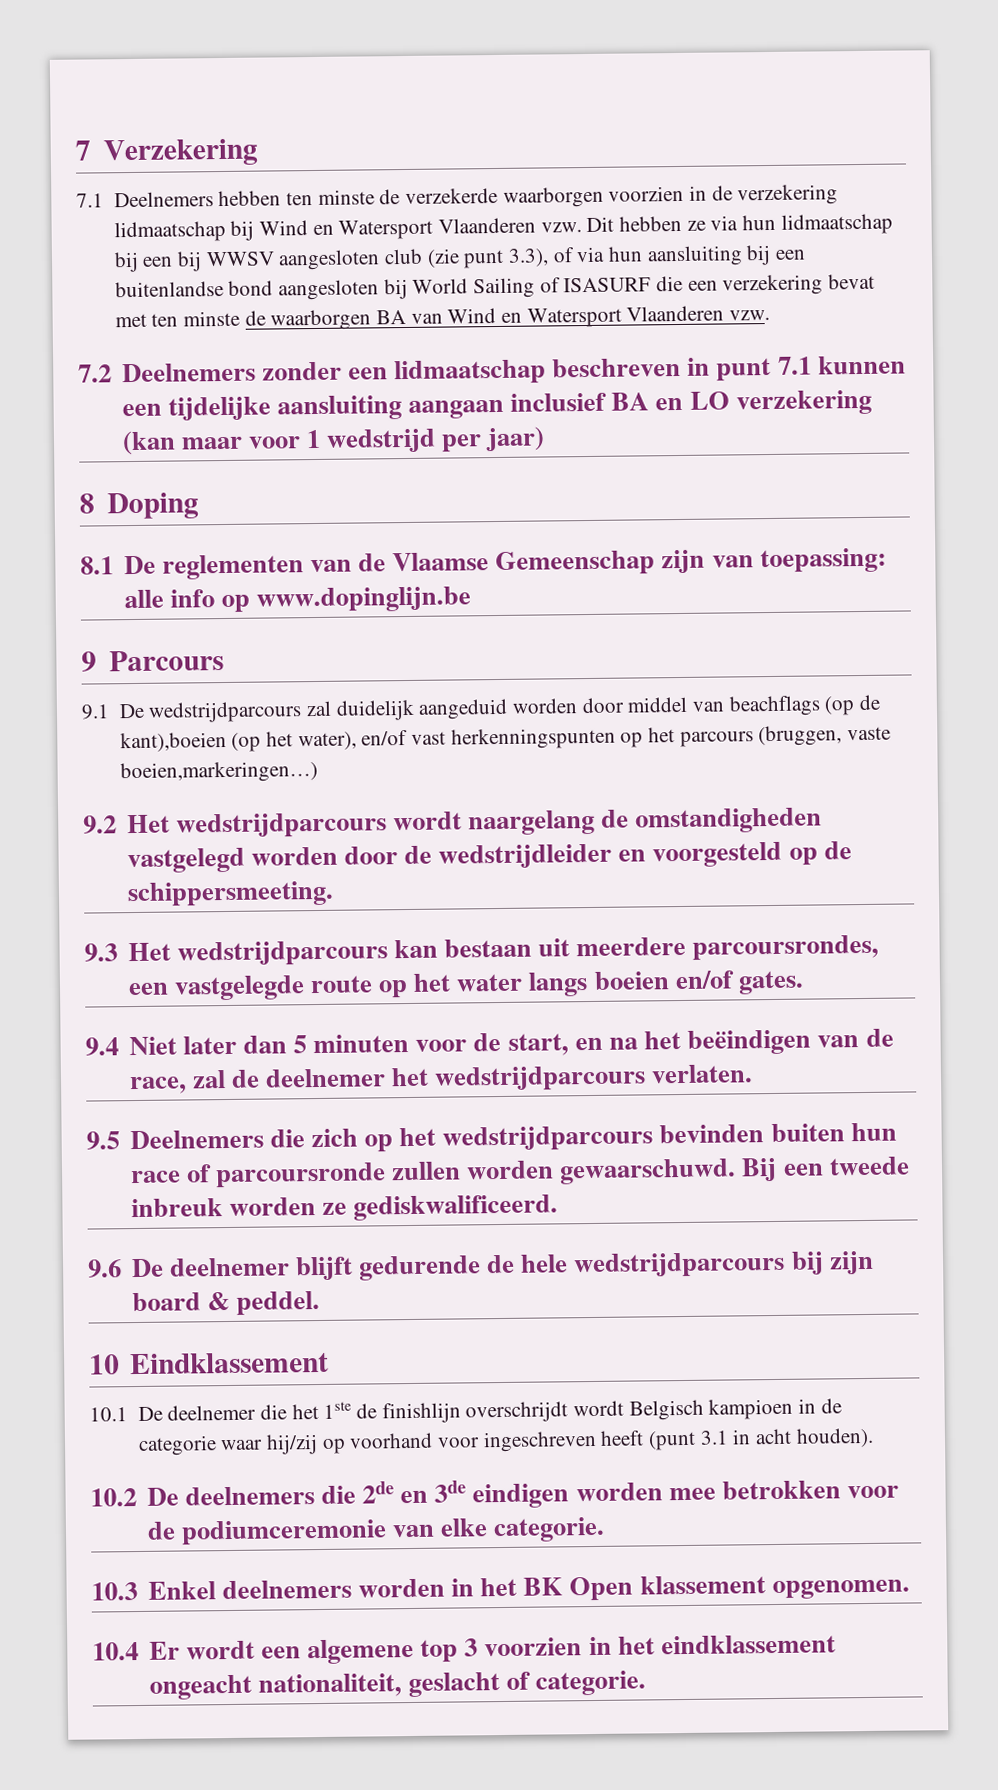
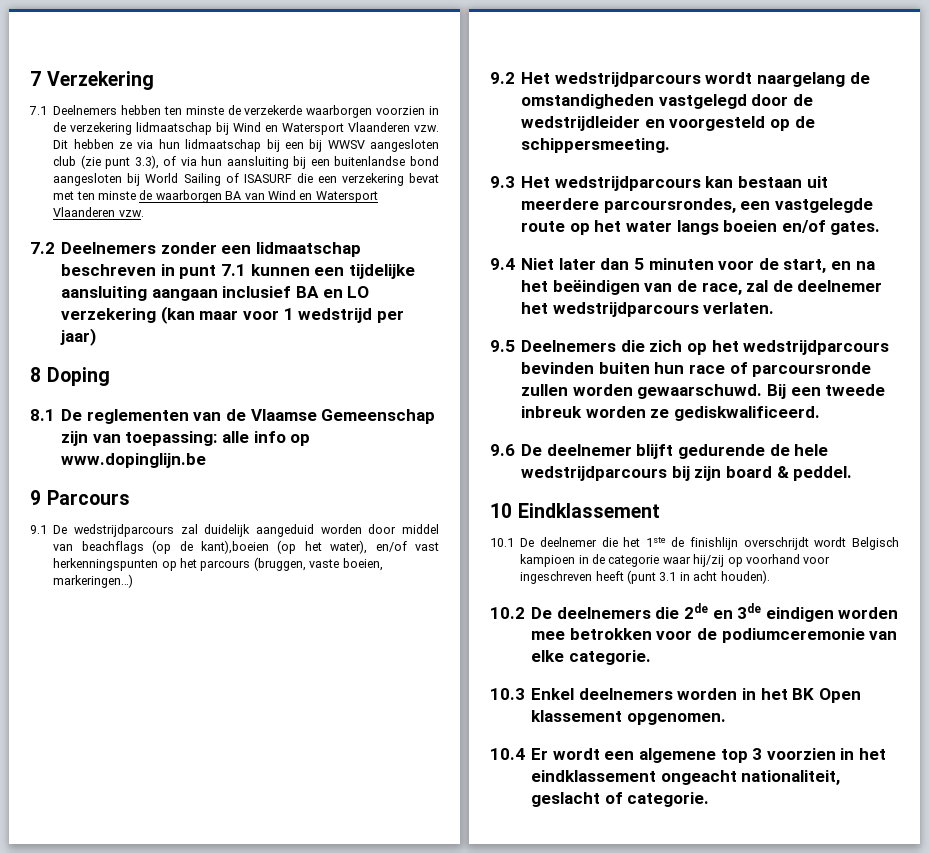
[119,760,318,784] boeien,markeringen…) -> [342,558,383,571] [53,574,134,588] boeien, markeringen…)
[250,846,338,866] worden -> (747, 101) none

